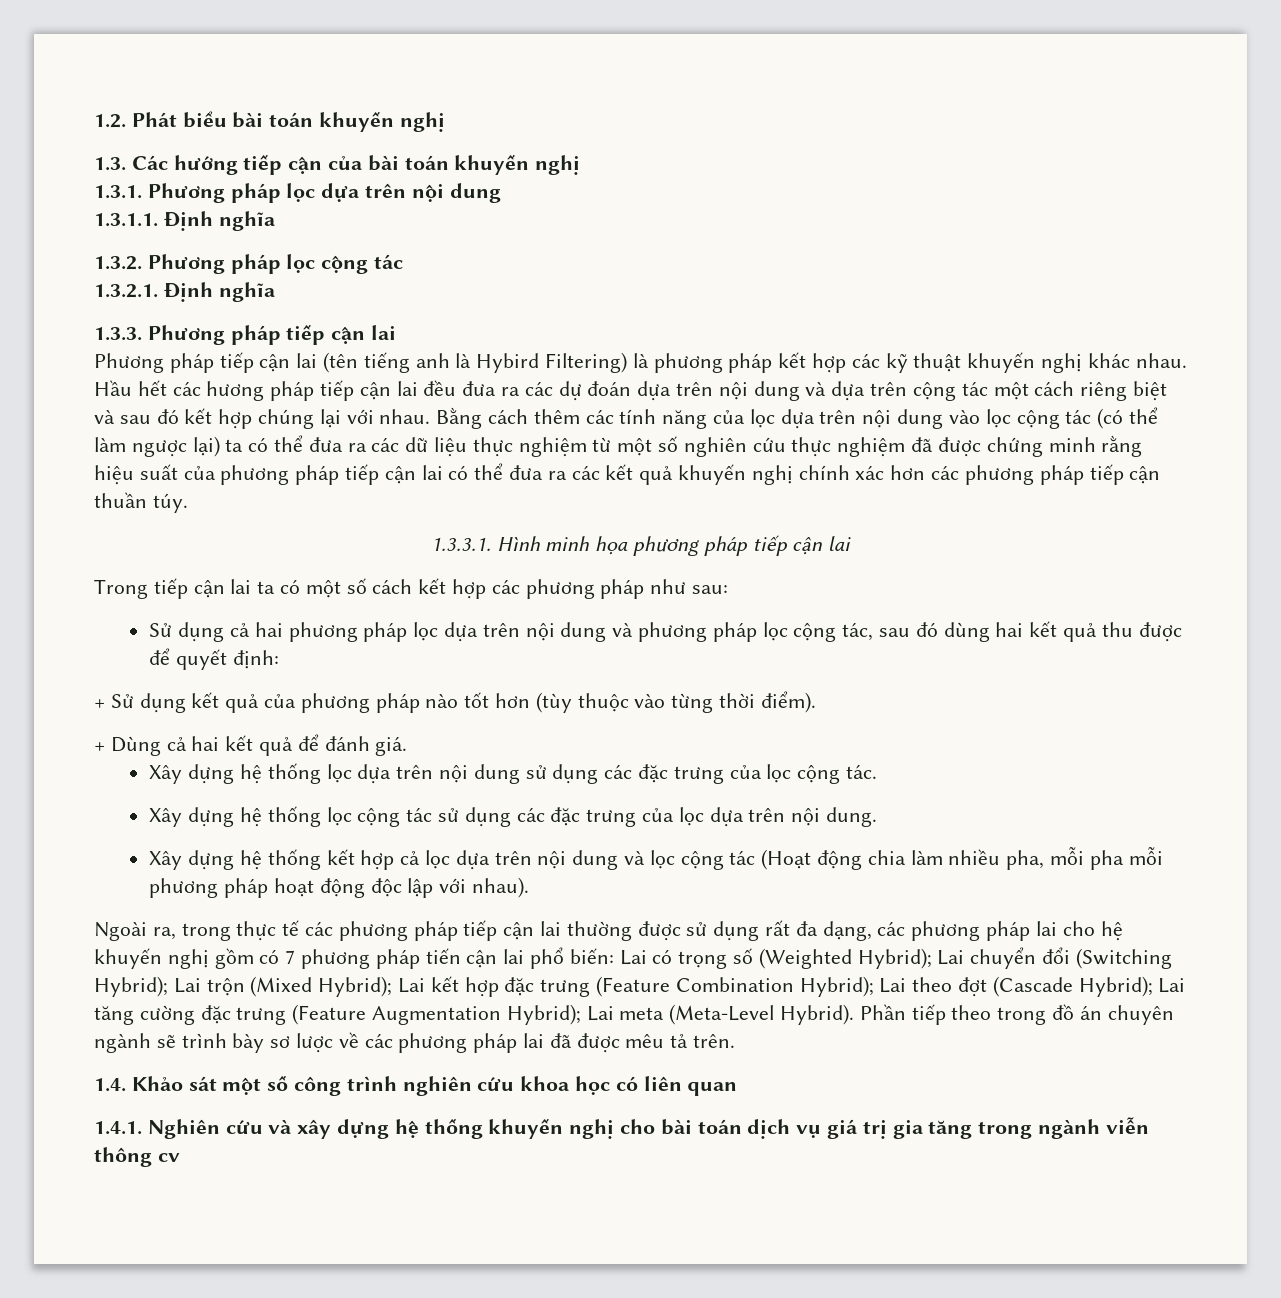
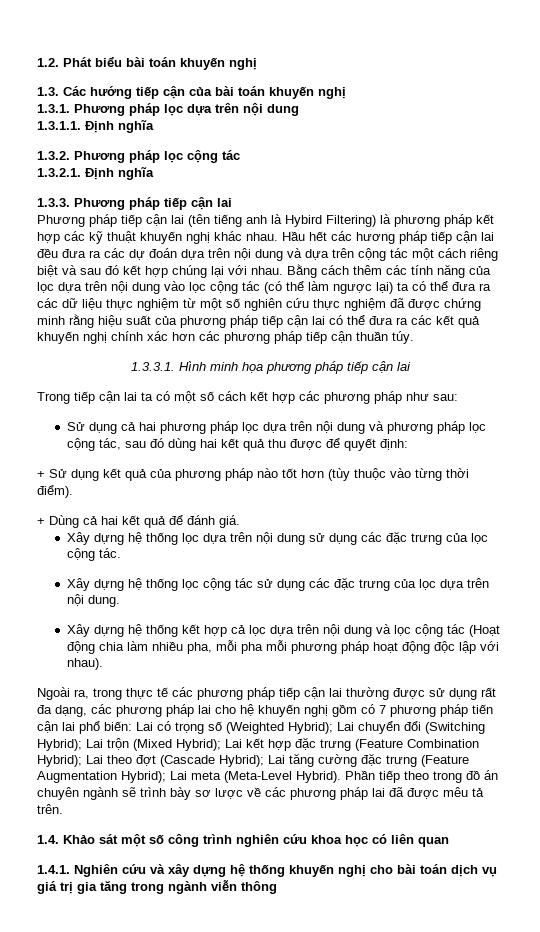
[157,1153,180,1162] cv -> (277, 887) none

